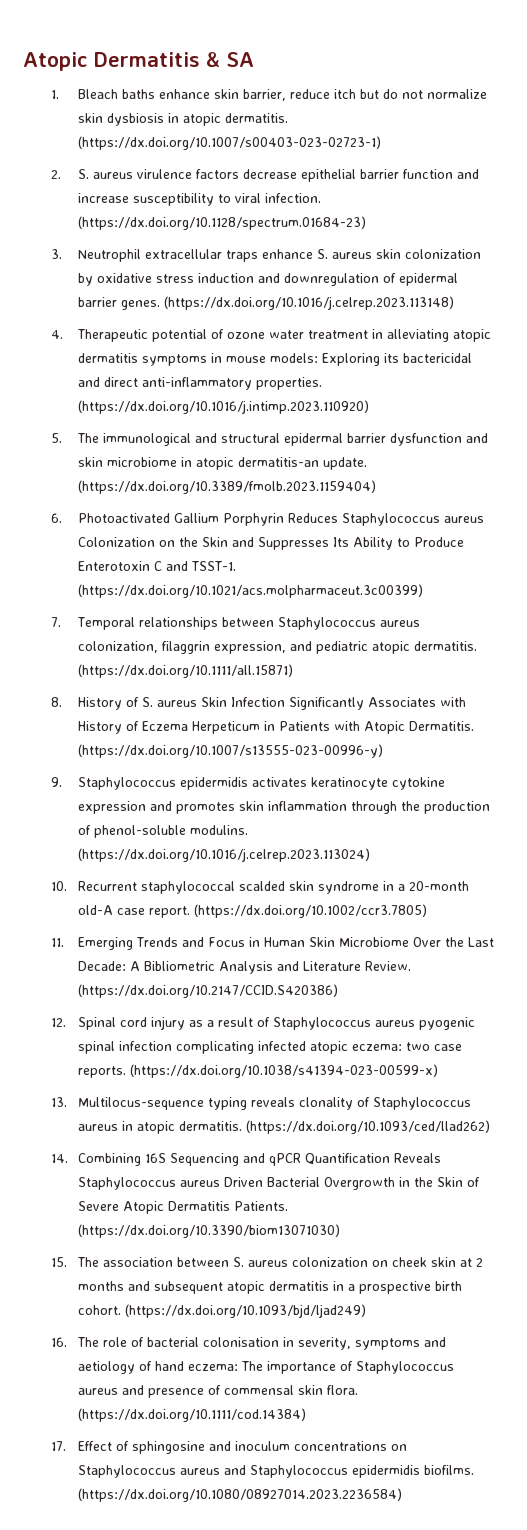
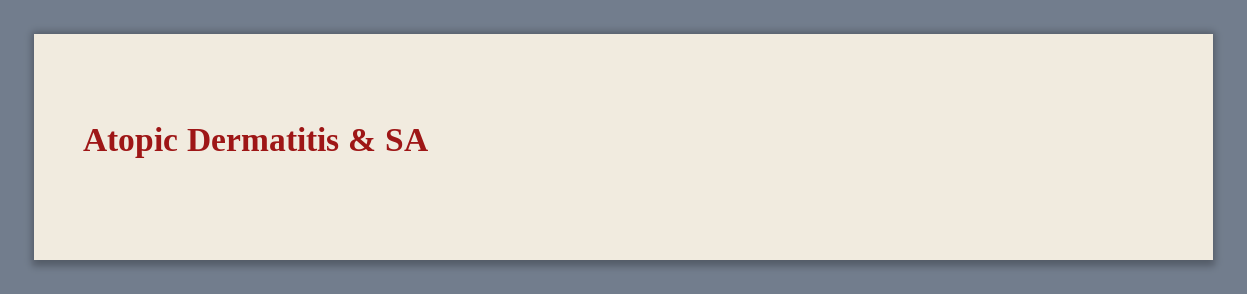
[50,89,488,101] [78,113,289,126] [78,136,382,150] [50,169,480,182] [78,193,322,206] [78,216,367,230] [50,249,482,262] [78,273,459,286] [78,296,455,310] [50,329,492,342] [78,353,473,366] [78,377,323,390] [78,400,370,414] [50,433,489,446] [78,457,368,470] [78,480,377,494] [50,513,485,526] [78,537,465,550] [78,561,237,571] [78,584,424,598] [50,617,421,630] [78,641,478,654] [78,664,294,678] [50,697,467,710] [78,721,475,734] [78,744,384,758] [50,777,446,790] [78,801,491,814] [78,825,249,838] [78,848,371,862] [50,881,470,894] [78,904,428,918] [50,937,495,950] [78,961,412,974] [78,984,339,998] [50,1016,476,1030] [78,1041,463,1054] [78,1064,439,1078] [50,1097,472,1110] [78,1120,491,1134] [50,1153,442,1166] [78,1177,481,1190] [78,1201,289,1214] [78,1224,341,1238] [50,1257,484,1267] [78,1281,463,1294] [78,1304,367,1318] [50,1337,447,1350] [78,1361,455,1374] [78,1385,359,1398] [78,1408,307,1422] [50,1441,408,1454] [78,1465,475,1478] [78,1488,403,1502] // 1. Bleach baths enhance skin barrier, reduce itch but do not normalize skin dysbiosis in atopic dermatitis. (https://dx.doi.org/10.1007/s00403-023-02723-1) // 2. S. aureus virulence factors decrease epithelial barrier function and increase susceptibility to viral infection. (https://dx.doi.org/10.1128/spectrum.01684-23) // 3. Neutrophil extracellular traps enhance S. aureus skin colonization by oxidative stress induction and downregulation of epidermal barrier genes. (https://dx.doi.org/10.1016/j.celrep.2023.113148) // 4. Therapeutic potential of ozone water treatment in alleviating atopic dermatitis symptoms in mouse models: Exploring its bactericidal and direct anti-inflammatory properties. (https://dx.doi.org/10.1016/j.intimp.2023.110920) // 5. The immunological and structural epidermal barrier dysfunction and skin microbiome in atopic dermatitis-an update. (https://dx.doi.org/10.3389/fmolb.2023.1159404) // 6. Photoactivated Gallium Porphyrin Reduces Staphylococcus aureus Colonization on the Skin and Suppresses Its Ability to Produce Enterotoxin C and TSST-1. (https://dx.doi.org/10.1021/acs.molpharmaceut.3c00399) // 7. Temporal relationships between Staphylococcus aureus colonization, filaggrin expression, and pediatric atopic dermatitis. (https://dx.doi.org/10.1111/all.15871) // 8. History of S. aureus Skin Infection Significantly Associates with History of Eczema Herpeticum in Patients with Atopic Dermatitis. (https://dx.doi.org/10.1007/s13555-023-00996-y) // 9. Staphylococcus epidermidis activates keratinocyte cytokine expression and promotes skin inflammation through the production of phenol-soluble modulins. (https://dx.doi.org/10.1016/j.celrep.2023.113024) // 10. Recurrent staphylococcal scalded skin syndrome in a 20-month old-A case report. (https://dx.doi.org/10.1002/ccr3.7805) // 11. Emerging Trends and Focus in Human Skin Microbiome Over the Last Decade: A Bibliometric Analysis and Literature Review. (https://dx.doi.org/10.2147/CCID.S420386) // 12. Spinal cord injury as a result of Staphylococcus aureus pyogenic spinal infection complicating infected atopic eczema: two case reports. (https://dx.doi.org/10.1038/s41394-023-00599-x) // 13. Multilocus-sequence typing reveals clonality of Staphylococcus aureus in atopic dermatitis. (https://dx.doi.org/10.1093/ced/llad262) // 14. Combining 16S Sequencing and qPCR Quantification Reveals Staphylococcus aureus Driven Bacterial Overgrowth in the Skin of Severe Atopic Dermatitis Patients. (https://dx.doi.org/10.3390/biom13071030) // 15. The association between S. aureus colonization on cheek skin at 2 months and subsequent atopic dermatitis in a prospective birth cohort. (https://dx.doi.org/10.1093/bjd/ljad249) // 16. The role of bacterial colonisation in severity, symptoms and aetiology of hand eczema: The importance of Staphylococcus aureus and presence of commensal skin flora. (https://dx.doi.org/10.1111/cod.14384) // 17. Effect of sphingosine and inoculum concentrations on Staphylococcus aureus and Staphylococcus epidermidis biofilms. (https://dx.doi.org/10.1080/08927014.2023.2236584) -> (429, 140) none

